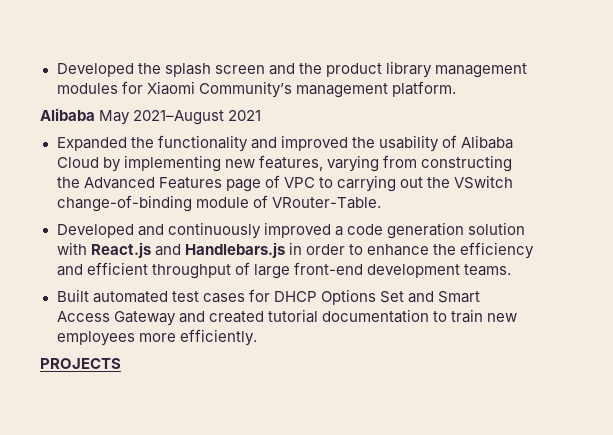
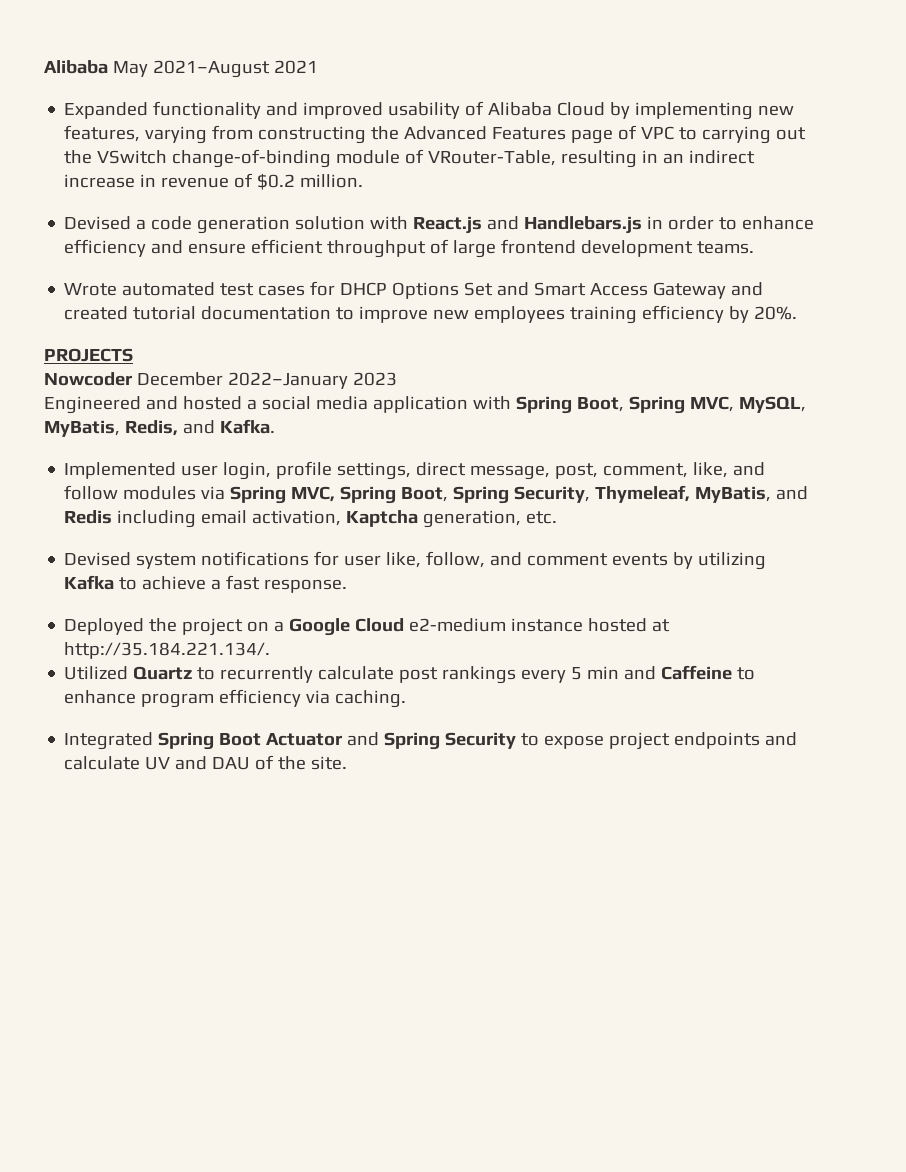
[56,61,527,78] [56,81,456,98] Developed the splash screen and the product library management modules for Xiaomi Community’s management platform. // -> (44, 67) none
[130,137,154,148] the -> (149, 110) none
[351,137,375,148] the -> (384, 110) none
[271,197,381,209] [56,222,331,239] VRouter-Table. // Developed and continuously improved -> [428,150,756,168] [64,173,364,190] [64,216,132,230] VRouter-Table, resulting in an indirect increase in revenue of $0.2 million. // Devised
[432,244,456,255] the -> (815, 223) none
(83, 270) none -> [188,243,247,254] ensure
[293,262,363,275] front-end -> [501,239,577,254] frontend
[56,289,89,302] Built -> [64,283,118,296] Wrote
[450,309,483,323] train -> [359,306,429,323] improve
[138,329,257,346] [40,358,121,369] more efficiently. // PROJECTS -> [570,305,798,324] [44,348,133,362] [44,372,397,389] [44,396,806,414] [44,419,275,437] [64,461,766,480] [64,485,809,504] [64,510,558,528] [64,551,767,570] [64,575,348,593] [64,618,671,636] [64,642,271,659] [64,665,756,684] [64,689,407,708] [64,732,798,750] [64,755,348,770] training efficiency by 20%. // PROJECTS // Nowcoder December 2022–January 2023 // Engineered and hosted a social media application with Spring Boot, Spring MVC, MySQL, MyBatis, Redis, and Kafka. // Implemented user login, profile settings, direct message, post, comment, like, and follow modules via Spring MVC, Spring Boot, Spring Security, Thymeleaf, MyBatis, and Redis including email activation, Kaptcha generation, etc. // Devised system notifications for user like, follow, and comment events by utilizing Kafka to achieve a fast response. // Deployed the project on a Google Cloud e2-medium instance hosted at http://35.184.221.134/. // Utilized Quartz to recurrently calculate post rankings every 5 min and Caffeine to enhance program efficiency via caching. // Integrated Spring Boot Actuator and Spring Security to expose project endpoints and calculate UV and DAU of the site.

